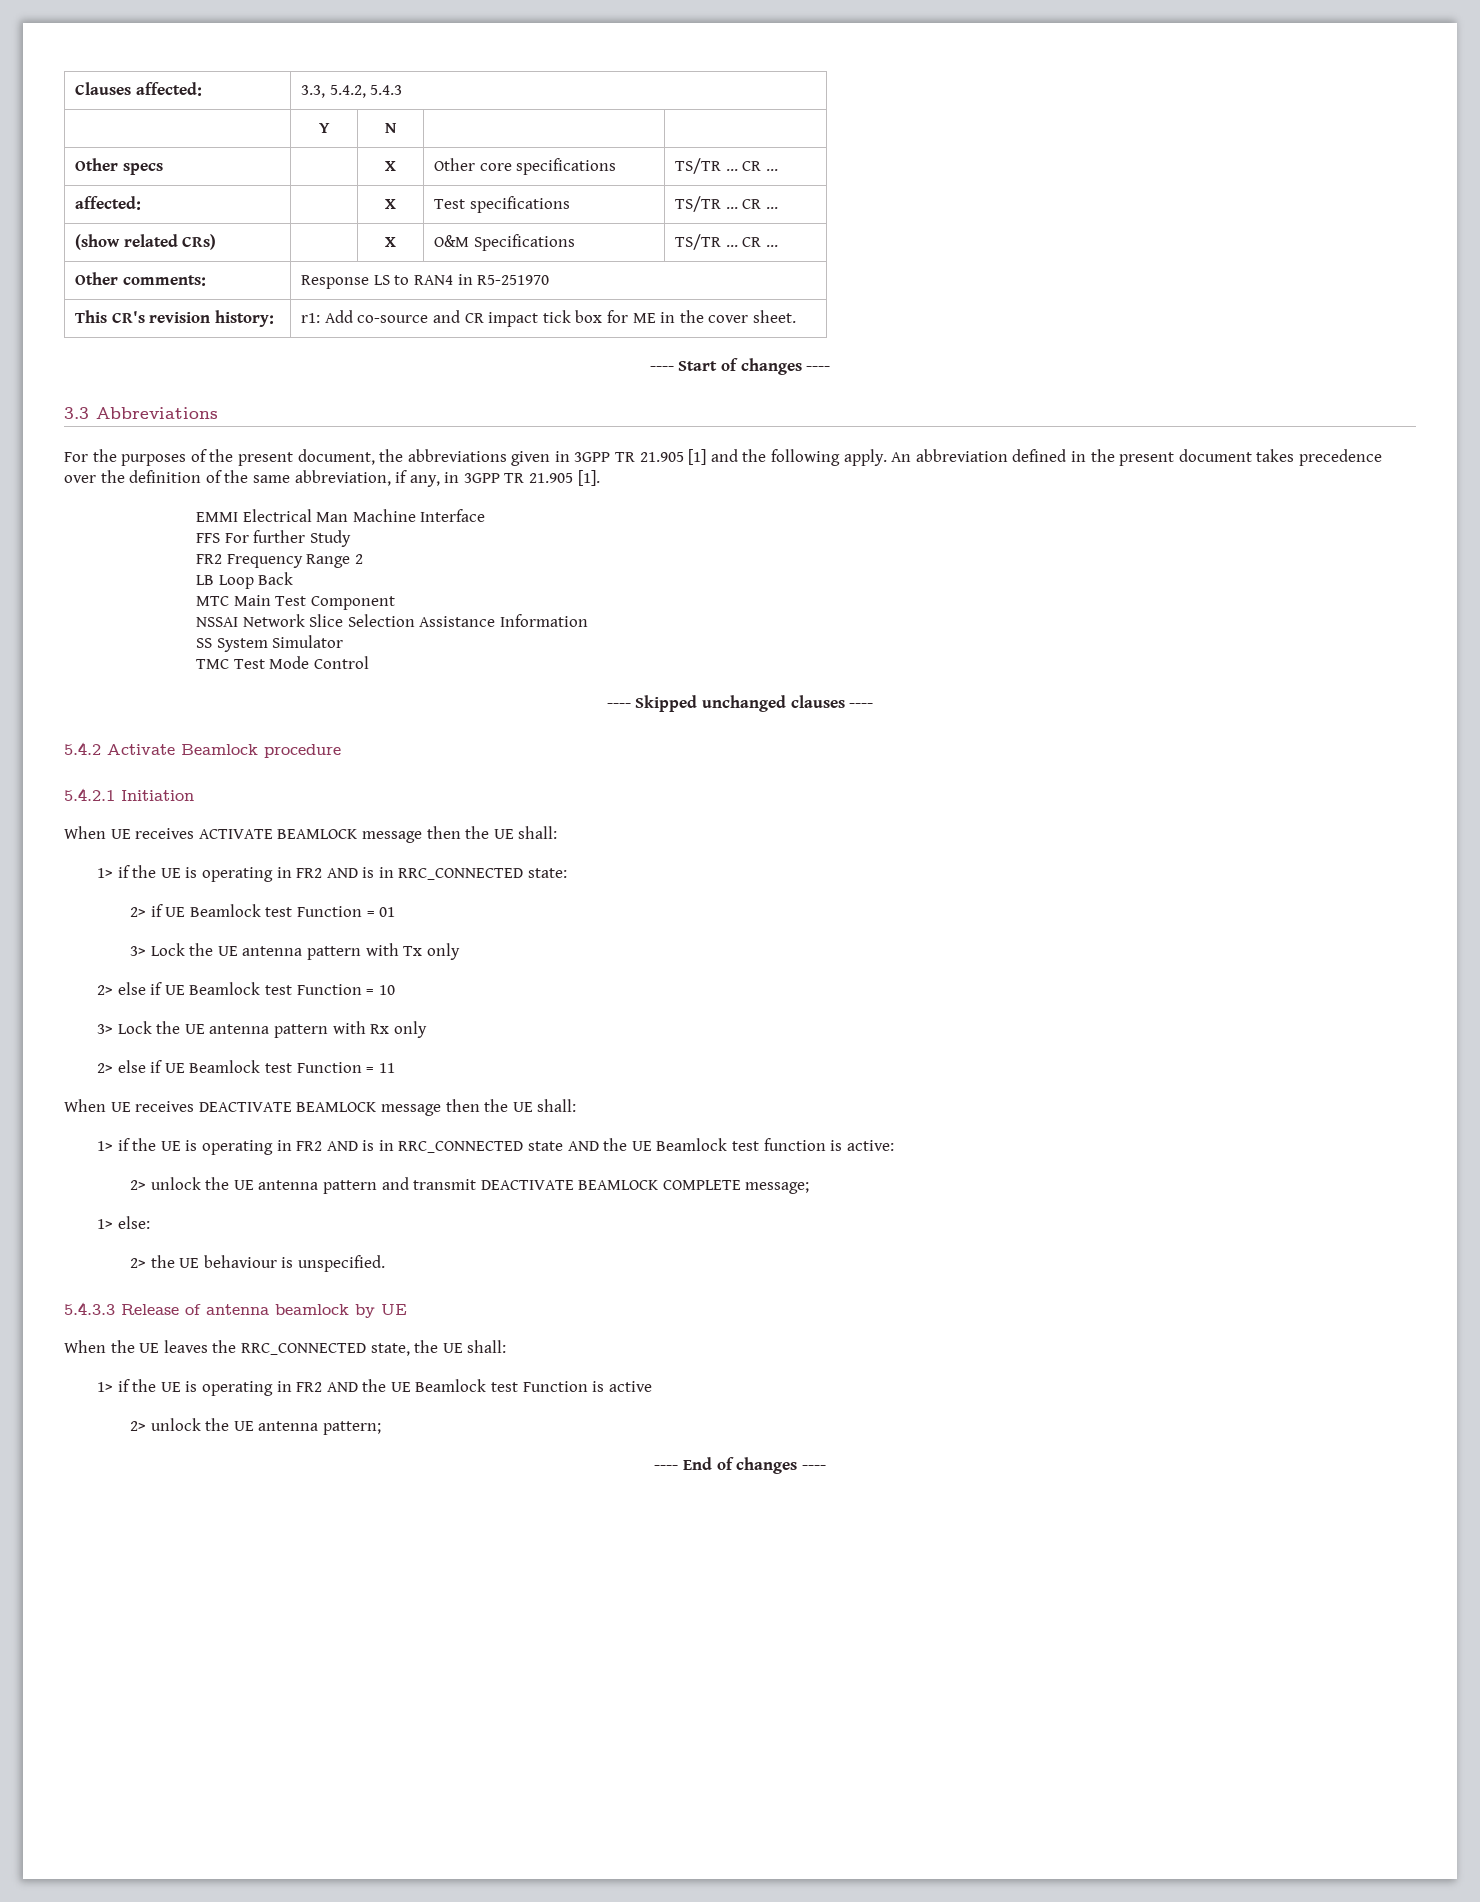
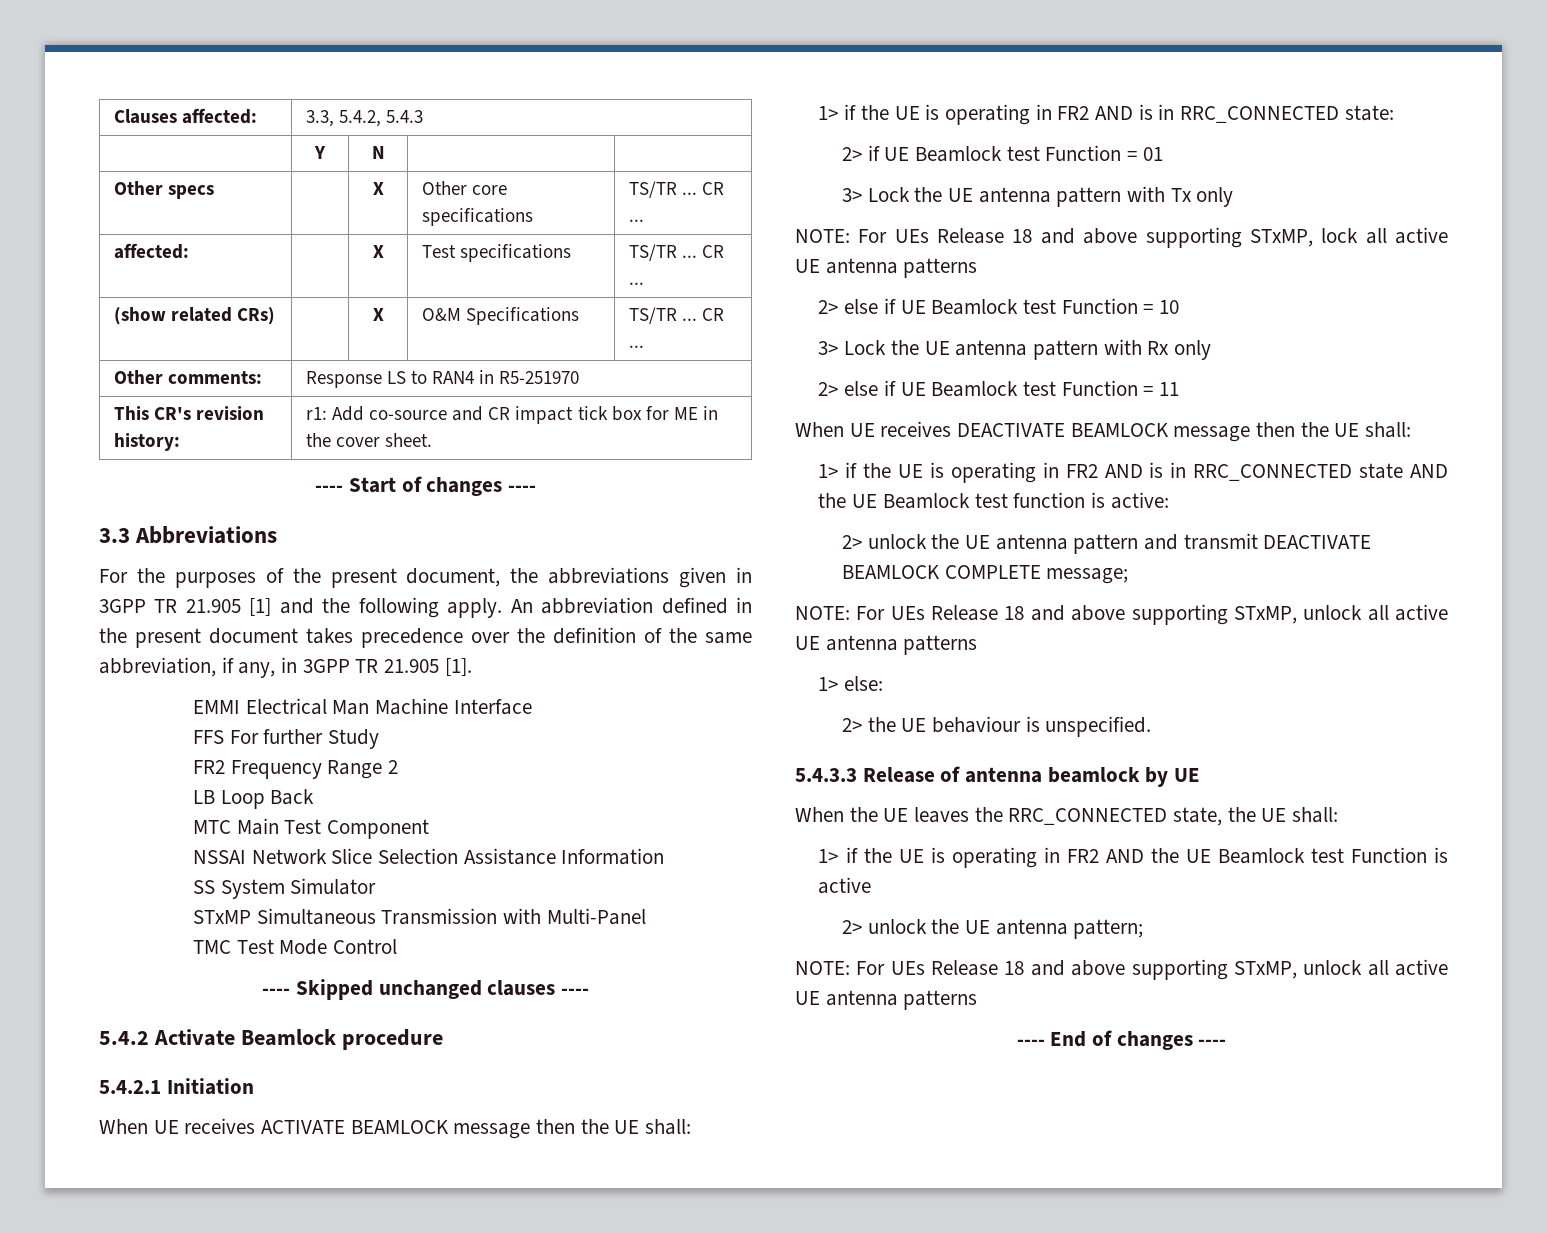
(344, 641) none -> [192,908,646,925] // STxMP Simultaneous Transmission with Multi-Panel
(460, 951) none -> [795,227,1448,248] [795,258,978,278] // NOTE: For UEs Release 18 and above supporting STxMP, lock all active UE antenna patterns
(810, 1188) none -> [795,604,1448,625] [795,635,978,655] // NOTE: For UEs Release 18 and above supporting STxMP, unlock all active UE antenna patterns
(381, 1428) none -> [795,959,1448,980] [795,990,978,1010] // NOTE: For UEs Release 18 and above supporting STxMP, unlock all active UE antenna patterns

